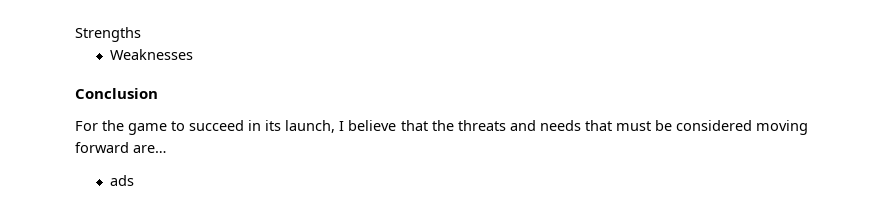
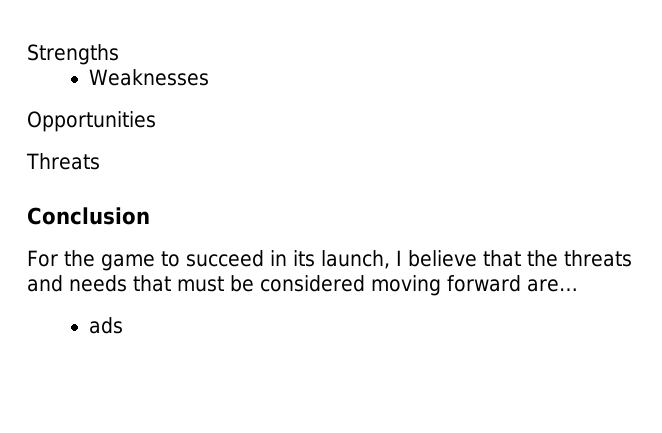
(193, 54) none -> [27,111,156,132] [26,153,100,170] // Opportunities // Threats

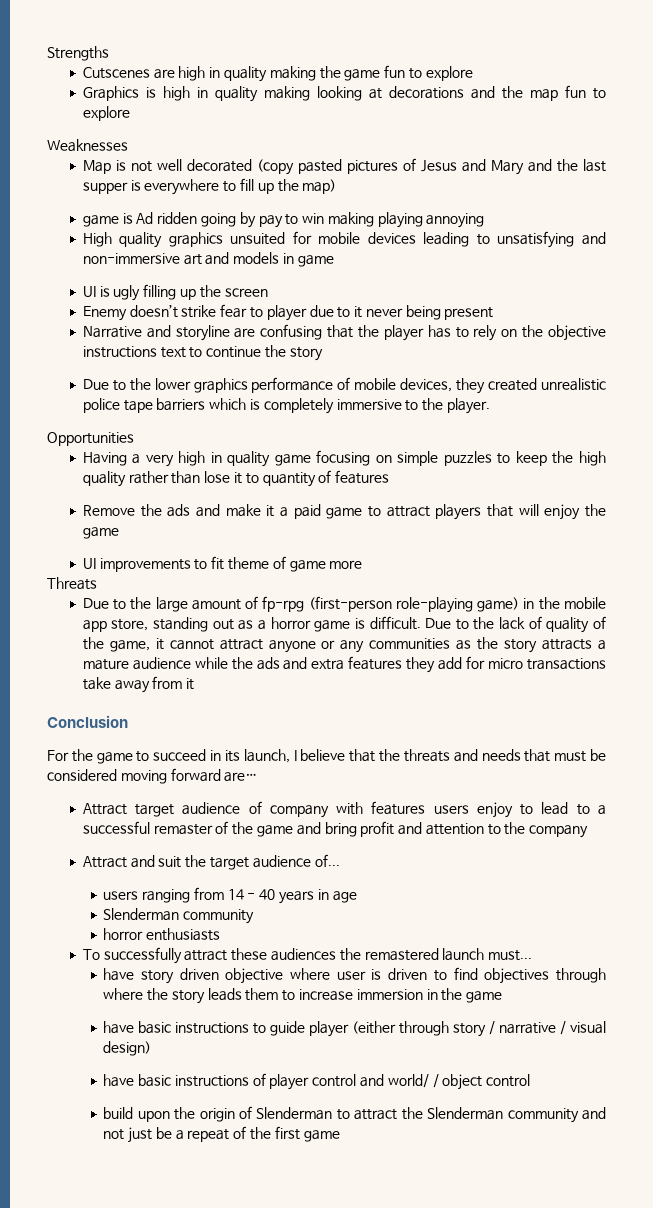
[89,69,210,86] [27,111,156,132] [26,153,100,170] Weaknesses // Opportunities // Threats -> [82,65,473,82] [82,85,606,102] [82,106,130,121] [47,139,128,152] [82,158,607,175] [82,178,337,195] [82,212,485,228] [82,231,607,248] [82,252,334,267] [82,284,268,301] [82,304,494,321] [82,324,606,341] [82,345,323,361] [82,377,606,394] [82,398,490,414] [47,432,134,446] [82,450,607,467] [82,470,390,487] [82,504,606,520] [82,527,119,539] [82,556,363,572] [47,577,97,590] [82,596,606,613] [82,616,606,633] [82,637,606,653] [82,656,606,673] [82,676,195,693] Cutscenes are high in quality making the game fun to explore // Graphics is high in quality making looking at decorations and the map fun to explore // Weaknesses // Map is not well decorated (copy pasted pictures of Jesus and Mary and the last supper is everywhere to fill up the map) // game is Ad ridden going by pay to win making playing annoying // High quality graphics unsuited for mobile devices leading to unsatisfying and non-immersive art and models in game // UI is ugly filling up the screen // Enemy doesn’t strike fear to player due to it never being present // Narrative and storyline are confusing that the player has to rely on the objective instructions text to continue the story // Due to the lower graphics performance of mobile devices, they created unrealistic police tape barriers which is completely immersive to the player. // Opportunities // Having a very high in quality game focusing on simple puzzles to keep the high quality rather than lose it to quantity of features // Remove the ads and make it a paid game to attract players that will enjoy the game // UI improvements to fit theme of game more // Threats // Due to the large amount of fp-rpg (first-person role-playing game) in the mobile app store, standing out as a horror game is difficult. Due to the lack of quality of the game, it cannot attract anyone or any communities as the story attracts a mature audience while the ads and extra features they add for micro transactions take away from it
[89,317,124,334] ads -> [82,801,606,818] [82,821,589,838] [82,854,340,870] [103,887,357,904] [103,908,255,924] [103,928,221,941] [82,947,533,964] [103,967,607,984] [103,988,503,1004] [103,1021,606,1037] [103,1041,152,1056] [103,1073,531,1090] [103,1106,606,1123] [103,1126,340,1143] Attract target audience of company with features users enjoy to lead to a successful remaster of the game and bring profit and attention to the company // Attract and suit the target audience of... // users ranging from 14 - 40 years in age // Slenderman community // horror enthusiasts // To successfully attract these audiences the remastered launch must... // have story driven objective where user is driven to find objectives through where the story leads them to increase immersion in the game // have basic instructions to guide player (either through story / narrative / visual design) // have basic instructions of player control and world/ / object control // build upon the origin of Slenderman to attract the Slenderman community and not just be a repeat of the first game

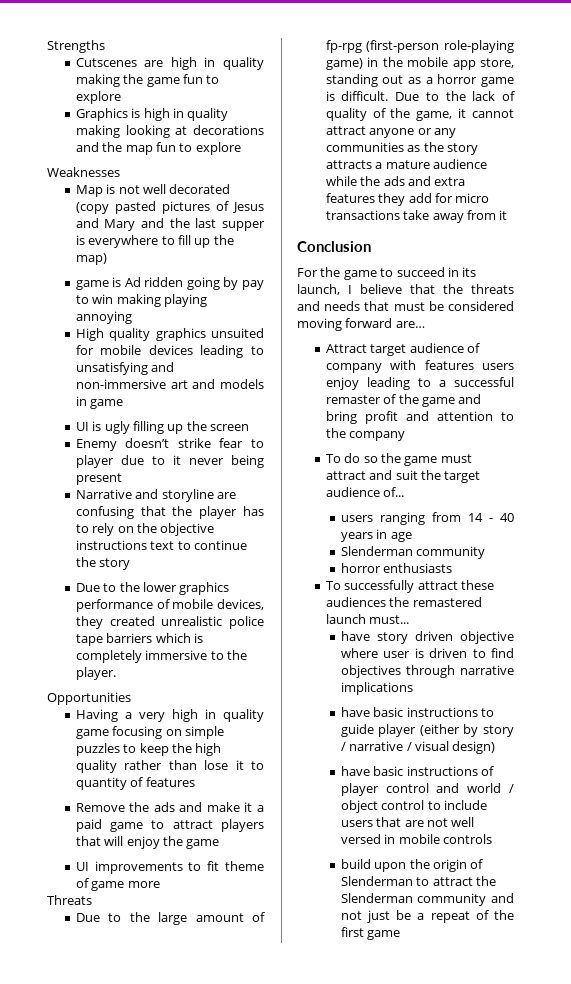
[520,802,569,815] to lead -> [366,377,410,390] leading
[82,856,127,868] Attract -> [325,453,472,466] [325,471,366,480] To do so the game must attract
[103,988,503,1004] where the story leads them to increase immersion in the game -> [460,665,514,675] [340,682,413,695] narrative implications
[399,1021,450,1036] through -> [463,724,479,737] by
[387,1074,429,1088] world/ -> [467,783,502,793] world
(531, 1080) none -> [427,800,487,810] [340,817,475,827] [340,834,492,844] to include users that are not well versed in mobile controls

